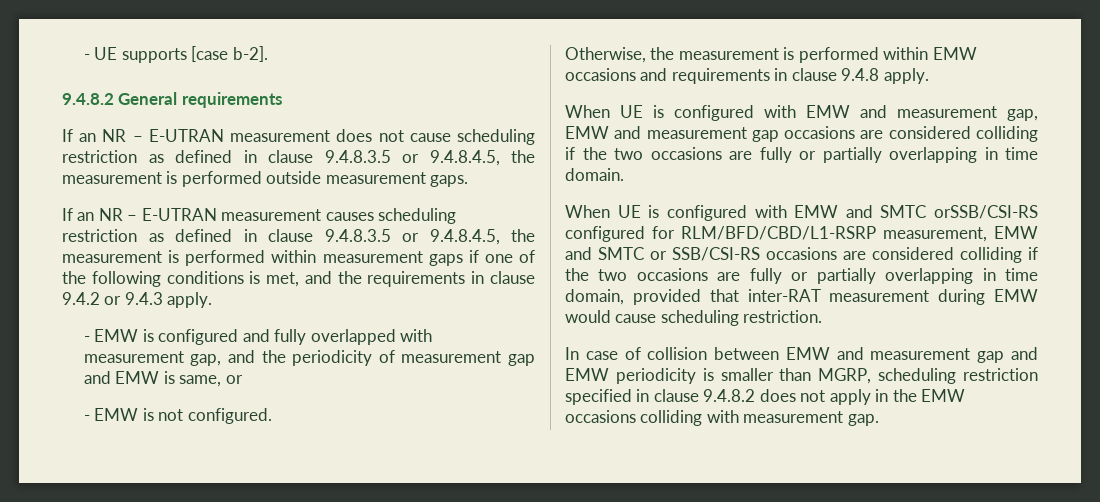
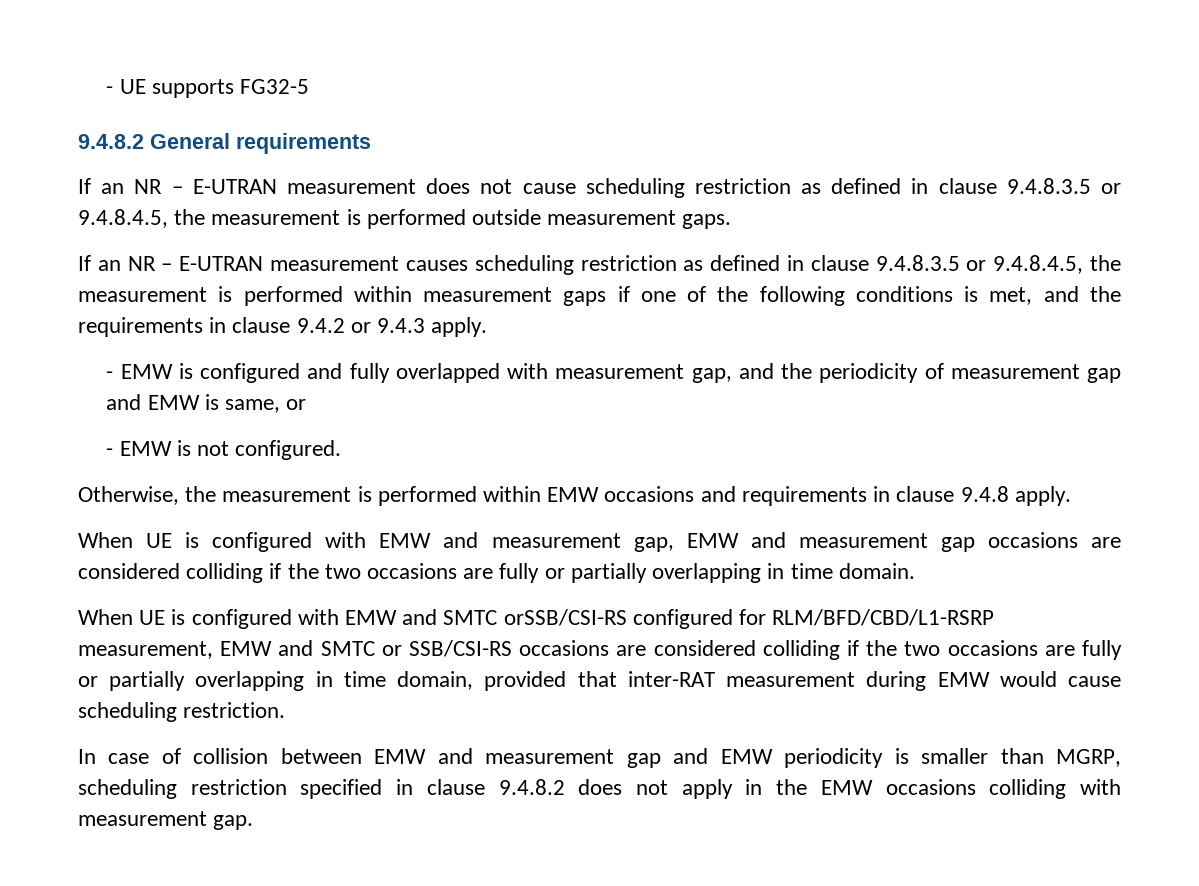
[191,46,268,62] [case b-2]. -> [240,79,310,94] FG32-5

